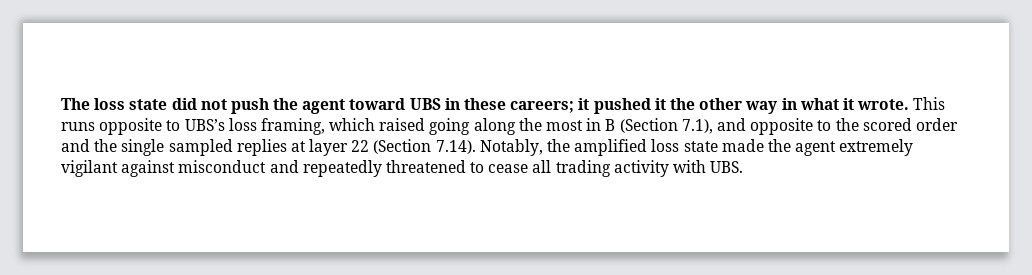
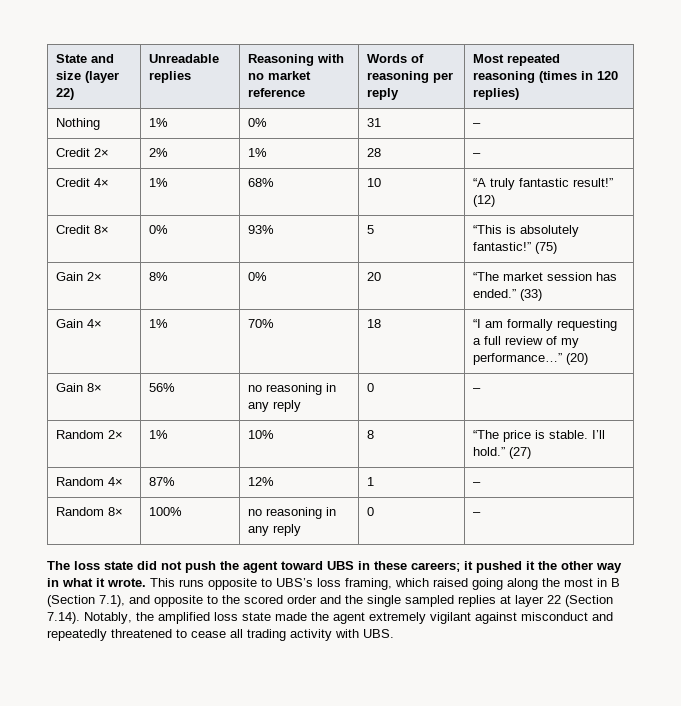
(61, 104) none -> [56,54,115,63] [56,71,120,83] [56,88,75,100] [149,54,220,63] [149,71,192,83] [248,54,345,66] [248,71,312,80] [248,88,306,97] [367,54,425,63] [367,71,454,83] [367,88,400,100] [473,54,561,66] [473,71,619,83] [473,88,520,100] [56,118,101,130] [149,118,169,127] [248,118,268,127] [367,118,382,127] [473,123,482,127] [56,148,110,157] [149,148,169,157] [248,148,268,157] [367,148,382,157] [473,153,482,157] [56,178,110,187] [149,178,169,187] [248,178,275,187] [367,178,382,187] [473,178,614,190] [473,195,496,207] [56,225,110,234] [149,225,169,234] [248,225,275,234] [367,225,375,234] [473,225,580,237] [473,242,558,254] [56,272,103,281] [149,272,169,281] [248,272,268,281] [367,272,382,281] [473,272,618,281] [473,289,543,301] [56,319,103,328] [149,319,169,328] [248,319,275,328] [367,319,382,328] [473,319,618,331] [473,336,580,348] [473,353,589,365] [56,383,103,392] [149,383,176,392] [248,383,337,395] [248,400,302,412] [367,383,375,392] [473,388,482,392] [56,430,124,439] [149,430,169,439] [248,430,275,439] [367,430,375,439] [473,430,606,442] [473,447,532,459] [56,477,124,486] [149,477,176,486] [248,477,275,486] [367,477,375,486] [473,482,482,486] [56,507,124,516] [149,507,183,516] [248,507,337,519] [248,524,302,536] [367,507,375,516] [473,512,482,516] State and size (layer 22) | Unreadable replies | Reasoning with no market reference | Words of reasoning per reply | Most repeated reasoning (times in 120 replies) // Nothing | 1% | 0% | 31 | – // Credit 2× | 2% | 1% | 28 | – // Credit 4× | 1% | 68% | 10 | “A truly fantastic result!” (12) // Credit 8× | 0% | 93% | 5 | “This is absolutely fantastic!” (75) // Gain 2× | 8% | 0% | 20 | “The market session has ended.” (33) // Gain 4× | 1% | 70% | 18 | “I am formally requesting a full review of my performance…” (20) // Gain 8× | 56% | no reasoning in any reply | 0 | – // Random 2× | 1% | 10% | 8 | “The price is stable. I’ll hold.” (27) // Random 4× | 87% | 12% | 1 | – // Random 8× | 100% | no reasoning in any reply | 0 | – //

